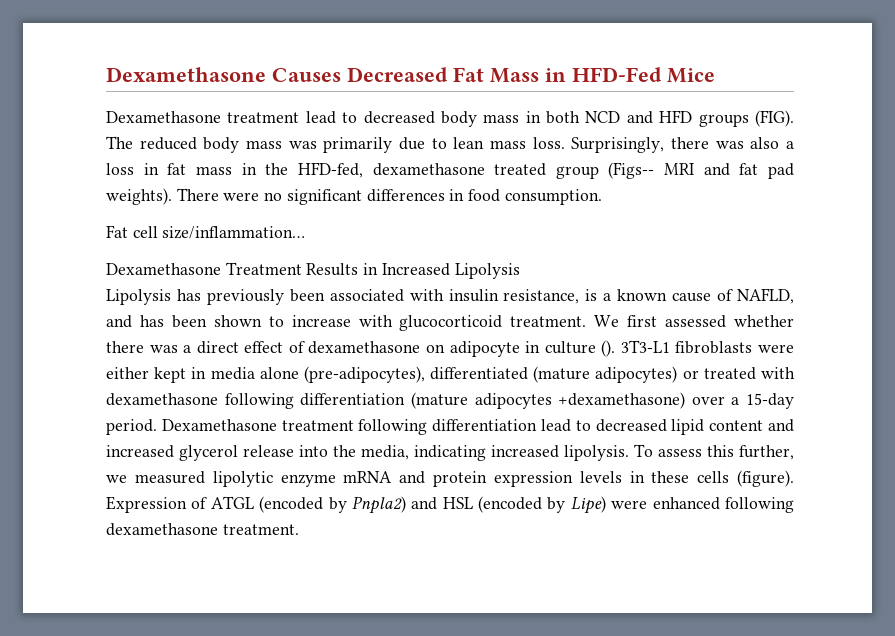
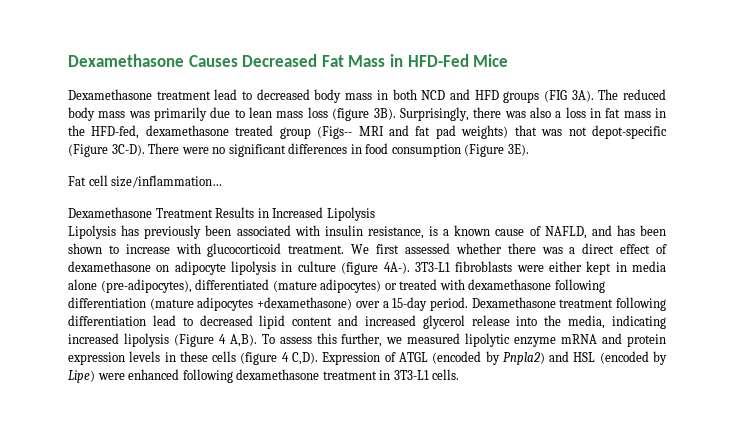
[755,110,794,127] (FIG). -> [543,90,594,102] (FIG 3A).
[532,137,565,149] loss. -> [307,107,396,121] loss (figure 3B).
[106,188,172,205] weights). -> [461,125,668,139] [68,144,145,157] weights) that was not depot-specific (Figure 3C-D).
[504,189,602,205] consumption. -> [391,144,529,157] consumption (Figure 3E).
(520, 349) none -> [231,261,277,275] lipolysis
[601,340,616,357] (). -> [341,262,410,275] (figure 4A-).
[564,445,629,461] lipolysis. -> [123,333,257,347] lipolysis (Figure 4 A,B).
[737,470,795,487] (figure). -> [240,352,319,365] (figure 4 C,D).
[222,524,299,535] treatment. -> [322,369,460,380] treatment in 3T3-L1 cells.

